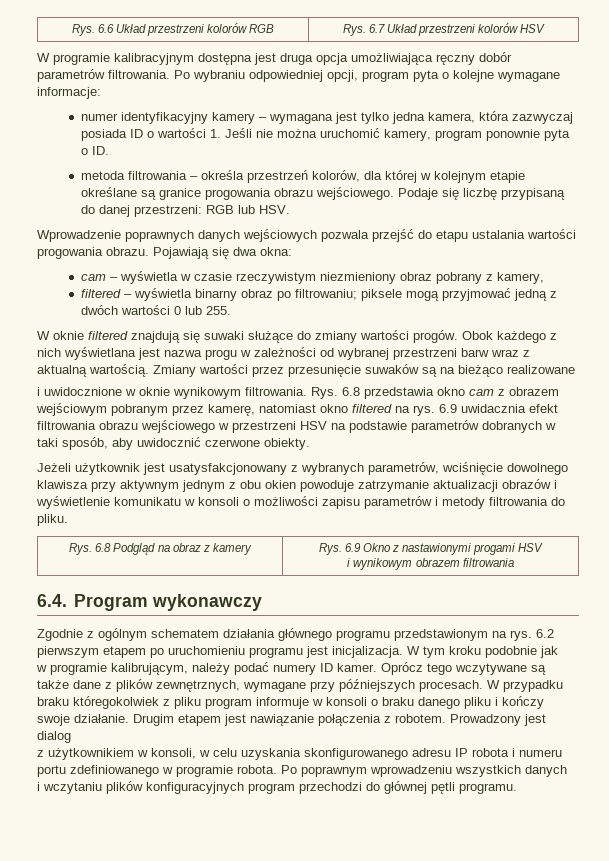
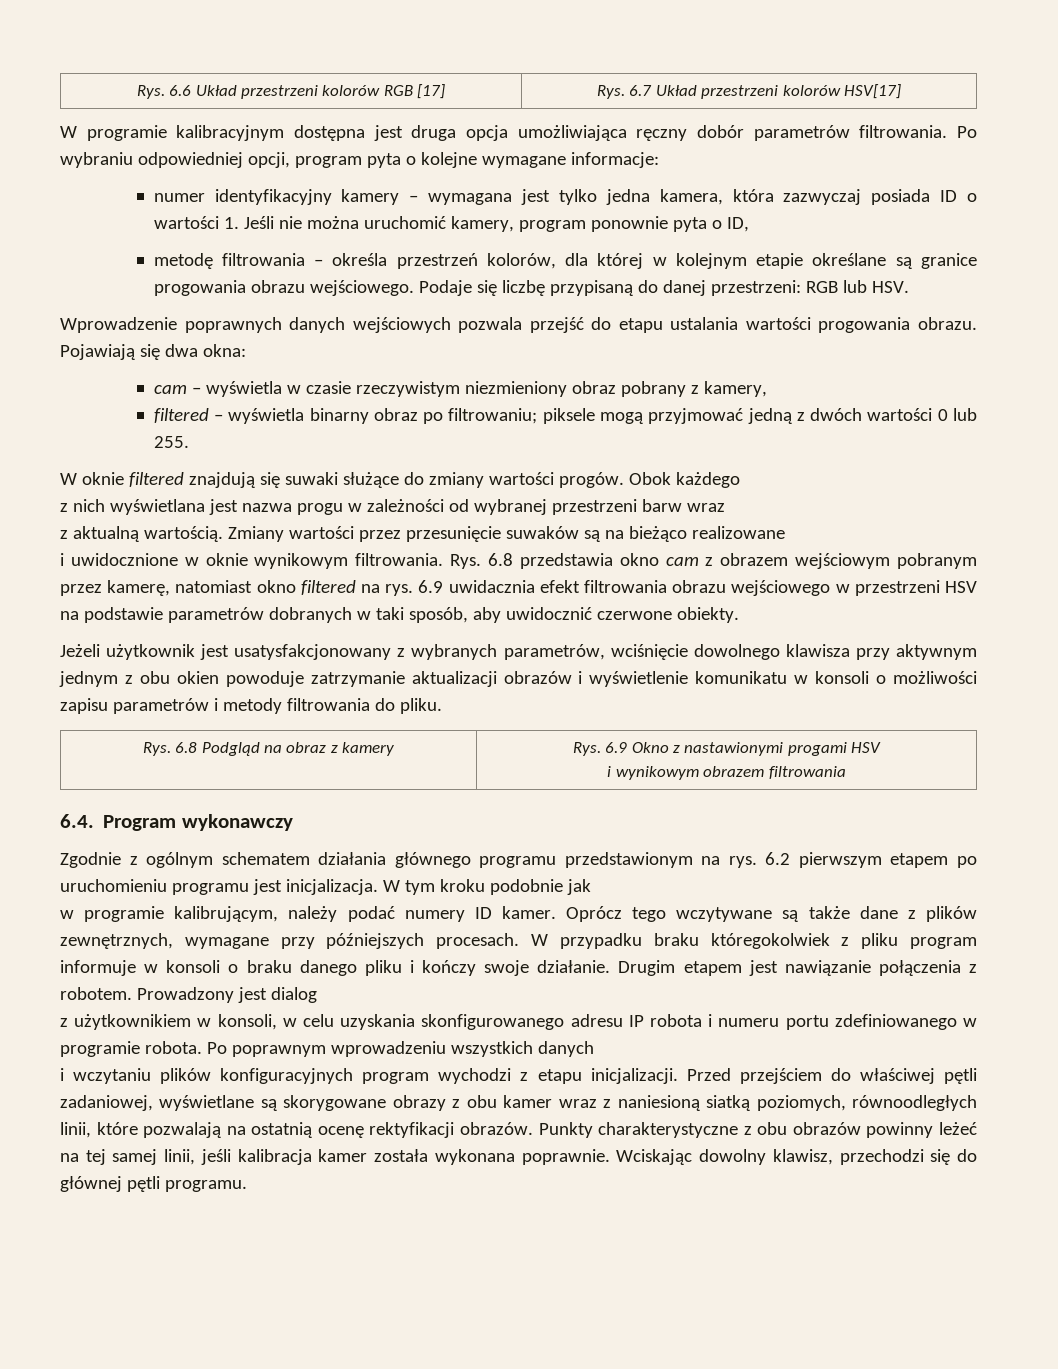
(275, 28) none -> [417,84,446,99] [17]
[520,24,546,33] HSV -> [844,84,902,99] HSV[17]
[92,146,110,155] [81,171,126,180] ID. // metoda -> [726,217,749,232] [153,253,213,269] ID, // metodę
(546, 337) none -> (740, 480) //
(519, 353) none -> (725, 507) //
[299,782,362,794] przechodzi -> [438,1068,978,1084] [60,1095,977,1111] [60,1122,977,1138] [60,1149,951,1165] wychodzi z etapu inicjalizacji. Przed przejściem do właściwej pętli zadaniowej, wyświetlane są skorygowane obrazy z obu kamer wraz z naniesioną siatką poziomych, równoodległych linii, które pozwalają na ostatnią ocenę rektyfikacji obrazów. Punkty charakterystyczne z obu obrazów powinny leżeć na tej samej linii, jeśli kalibracja kamer została wykonana poprawnie. Wciskając dowolny klawisz, przechodzi się

